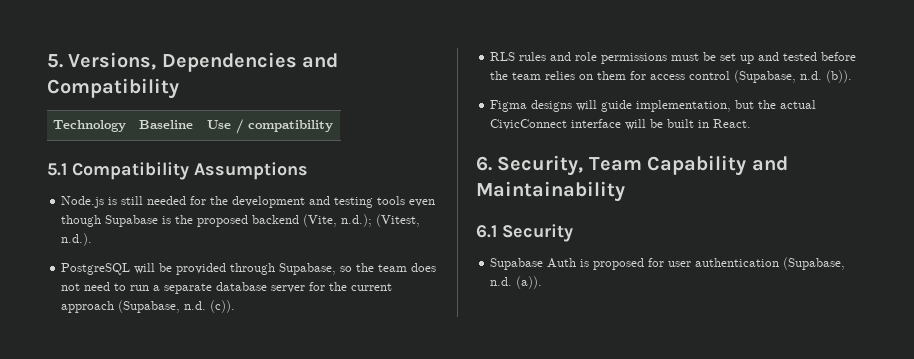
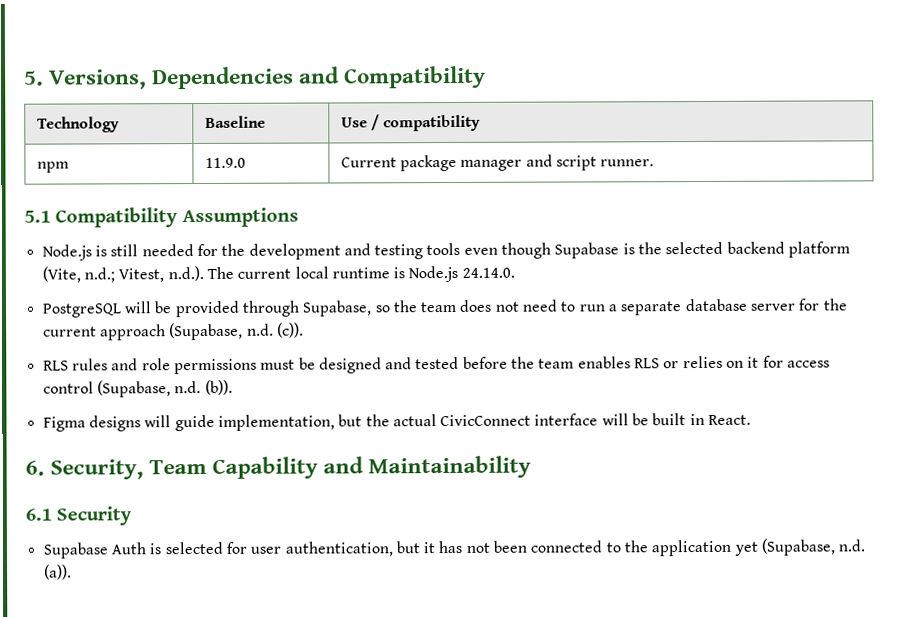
(334, 126) none -> [36,161,69,173] [204,157,246,168] [340,154,655,172] // npm | 11.9.0 | Current package manager and script runner.
[197,214,421,227] [61,233,93,246] proposed backend (Vite, n.d.); (Vitest, n.d.). -> [665,241,851,258] [41,265,515,283] selected backend platform (Vite, n.d.; Vitest, n.d.). The current local runtime is Node.js 24.14.0.
[720,53,755,64] set up -> [318,357,382,374] designed
(542, 76) none -> [577,356,680,369] enables RLS or
[597,71,627,80] them -> [747,356,760,368] it
[593,258,645,270] proposed -> [164,541,223,555] selected
[695,258,780,267] authentication -> [284,539,758,557] authentication, but it has not been connected to the application yet

